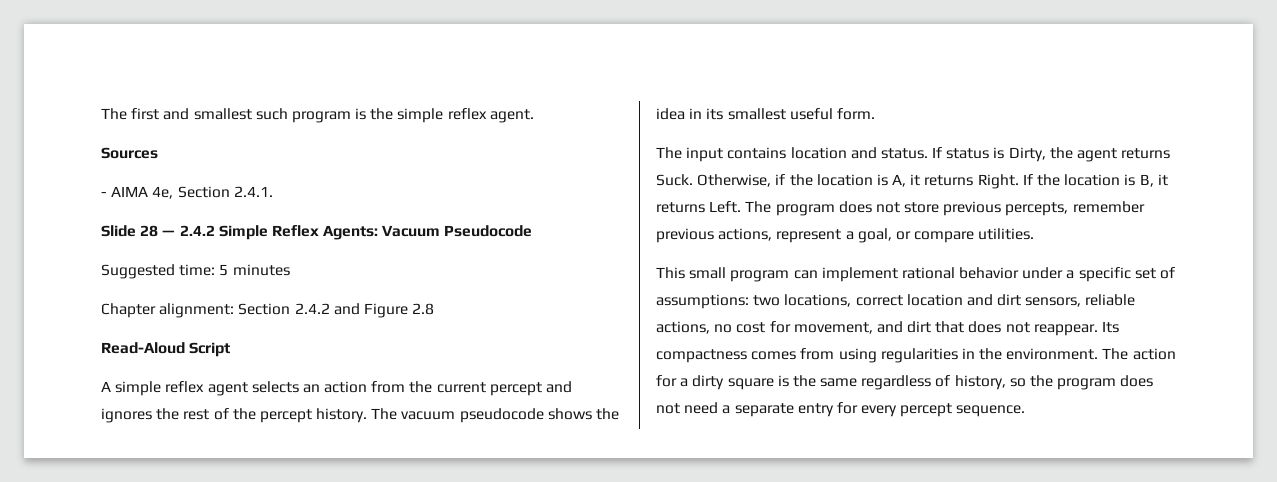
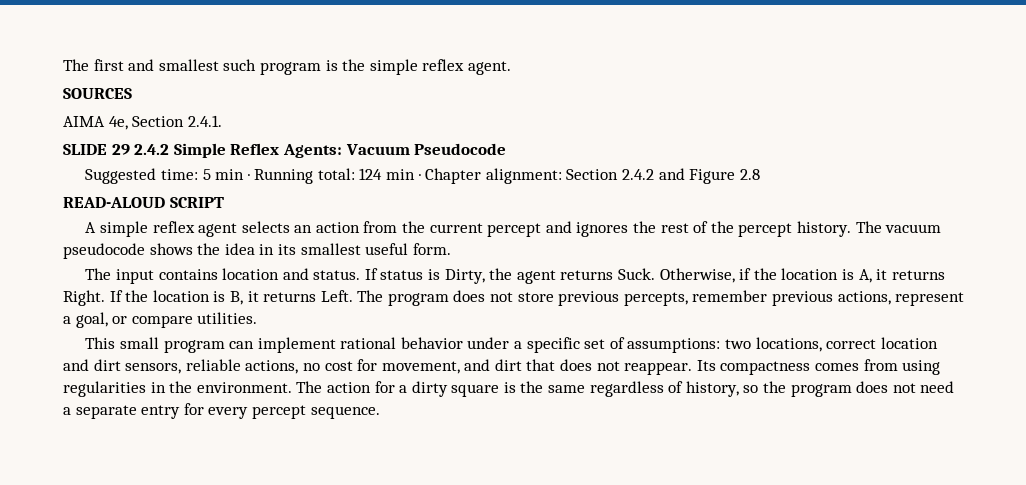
[101,147,158,159] [101,192,107,197] Sources // - -> [63,88,132,99] SOURCES //
[101,225,176,237] Slide 28 — -> [63,144,130,155] SLIDE 29
[232,264,290,276] minutes // -> [215,168,421,184] min · Running total: 124 min ·
[101,342,231,357] Read-Aloud Script -> [63,197,224,208] READ-ALOUD SCRIPT

